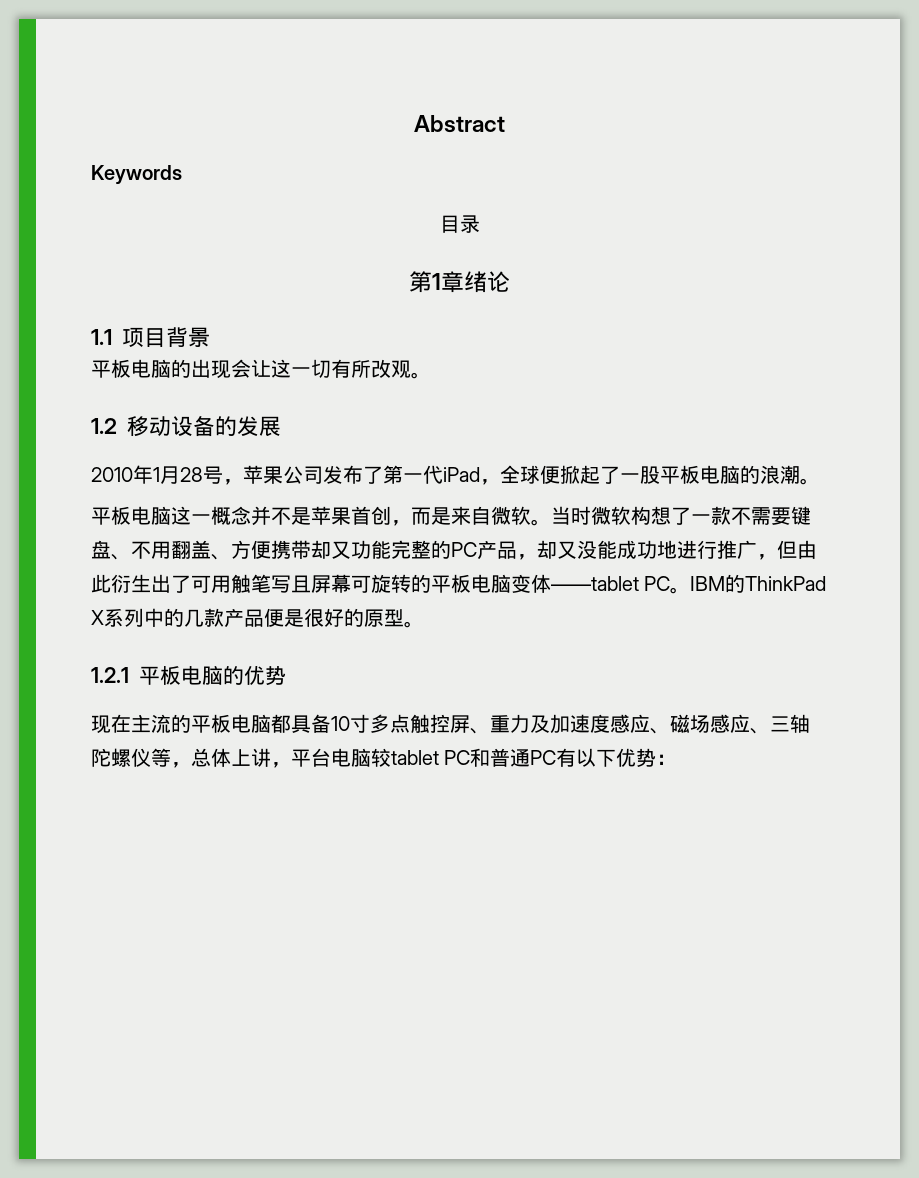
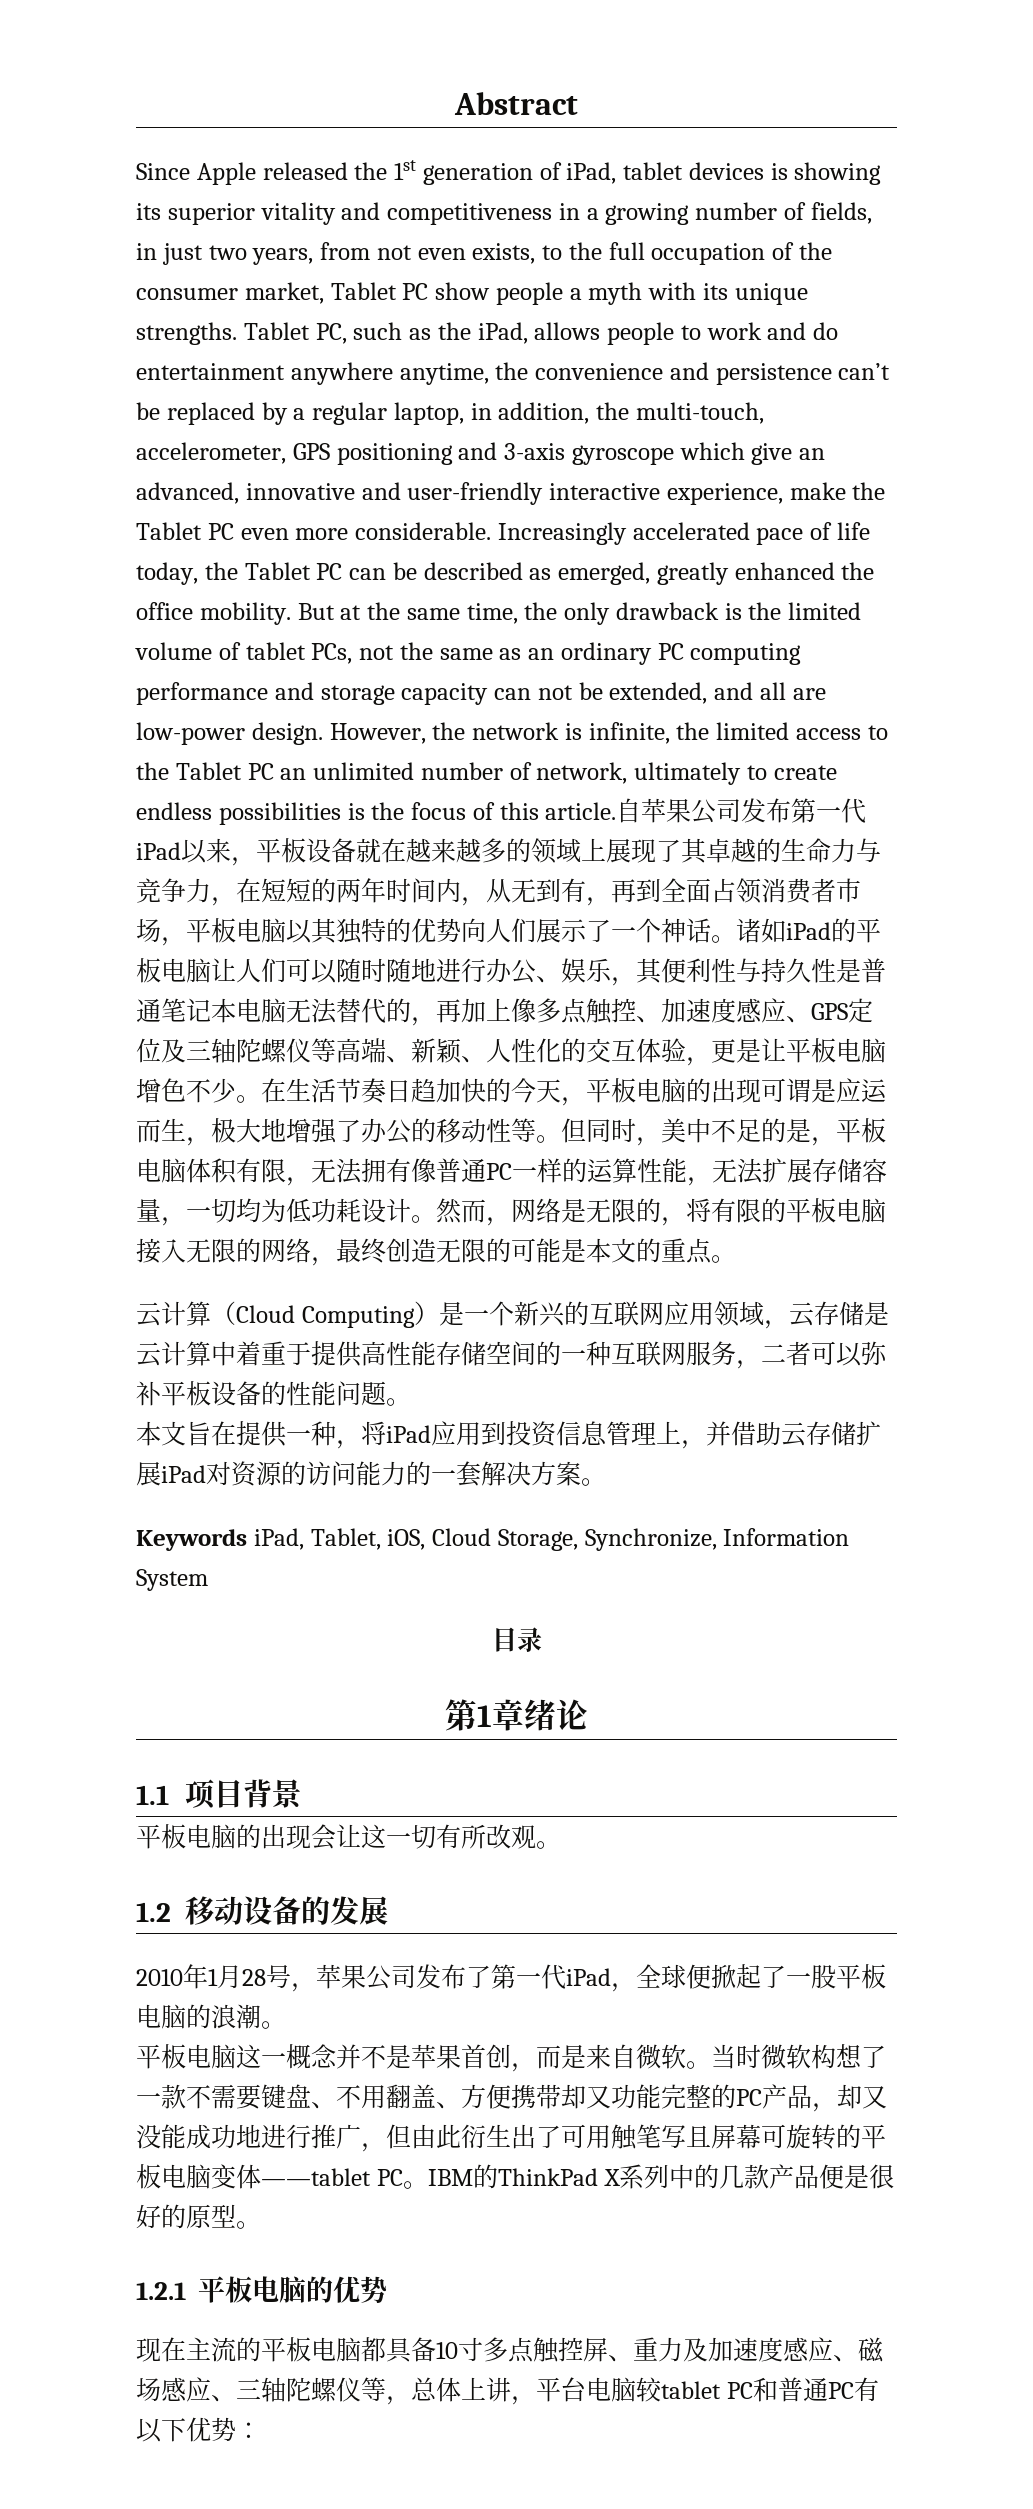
[91,165,182,185] Keywords -> [136,160,882,185] [136,202,872,225] [136,242,832,265] [136,282,808,305] [136,322,838,345] [136,362,890,385] [136,402,764,425] [136,442,825,465] [136,482,886,505] [136,522,870,545] [136,562,875,585] [136,602,861,625] [135,642,802,665] [136,682,826,705] [136,722,888,745] [136,762,837,785] [136,798,867,825] [136,838,881,866] [136,878,861,906] [136,918,881,946] [136,958,886,986] [136,998,873,1026] [136,1038,886,1066] [136,1078,887,1106] [136,1118,886,1146] [136,1158,887,1186] [136,1198,886,1226] [136,1238,736,1266] [136,1301,889,1329] [136,1341,887,1369] [136,1381,411,1406] [136,1421,881,1449] [136,1461,606,1487] [136,1528,850,1551] [136,1569,208,1591] Since Apple released the 1st generation of iPad, tablet devices is showing its superior vitality and competitiveness in a growing number of fields, in just two years, from not even exists, to the full occupation of the consumer market, Tablet PC show people a myth with its unique strengths. Tablet PC, such as the iPad, allows people to work and do entertainment anywhere anytime, the convenience and persistence can’t be replaced by a regular laptop, in addition, the multi-touch, accelerometer, GPS positioning and 3-axis gyroscope which give an advanced, innovative and user-friendly interactive experience, make the Tablet PC even more considerable. Increasingly accelerated pace of life today, the Tablet PC can be described as emerged, greatly enhanced the office mobility. But at the same time, the only drawback is the limited volume of tablet PCs, not the same as an ordinary PC computing performance and storage capacity can not be extended, and all are low-power design. However, the network is infinite, the limited access to the Tablet PC an unlimited number of network, ultimately to create endless possibilities is the focus of this article.自苹果公司发布第一代iPad以来，平板设备就在越来越多的领域上展现了其卓越的生命力与竞争力，在短短的两年时间内，从无到有，再到全面占领消费者市场，平板电脑以其独特的优势向人们展示了一个神话。诸如iPad的平板电脑让人们可以随时随地进行办公、娱乐，其便利性与持久性是普通笔记本电脑无法替代的，再加上像多点触控、加速度感应、GPS定位及三轴陀螺仪等高端、新颖、人性化的交互体验，更是让平板电脑增色不少。在生活节奏日趋加快的今天，平板电脑的出现可谓是应运而生，极大地增强了办公的移动性等。但同时，美中不足的是，平板电脑体积有限，无法拥有像普通PC一样的运算性能，无法扩展存储容量，一切均为低功耗设计。然而，网络是无限的，将有限的平板电脑接入无限的网络，最终创造无限的可能是本文的重点。 // 云计算（Cloud Computing）是一个新兴的互联网应用领域，云存储是云计算中着重于提供高性能存储空间的一种互联网服务，二者可以弥补平板设备的性能问题。 // 本文旨在提供一种，将iPad应用到投资信息管理上，并借助云存储扩展iPad对资源的访问能力的一套解决方案。 // Keywords iPad, Tablet, iOS, Cloud Storage, Synchronize, Information System

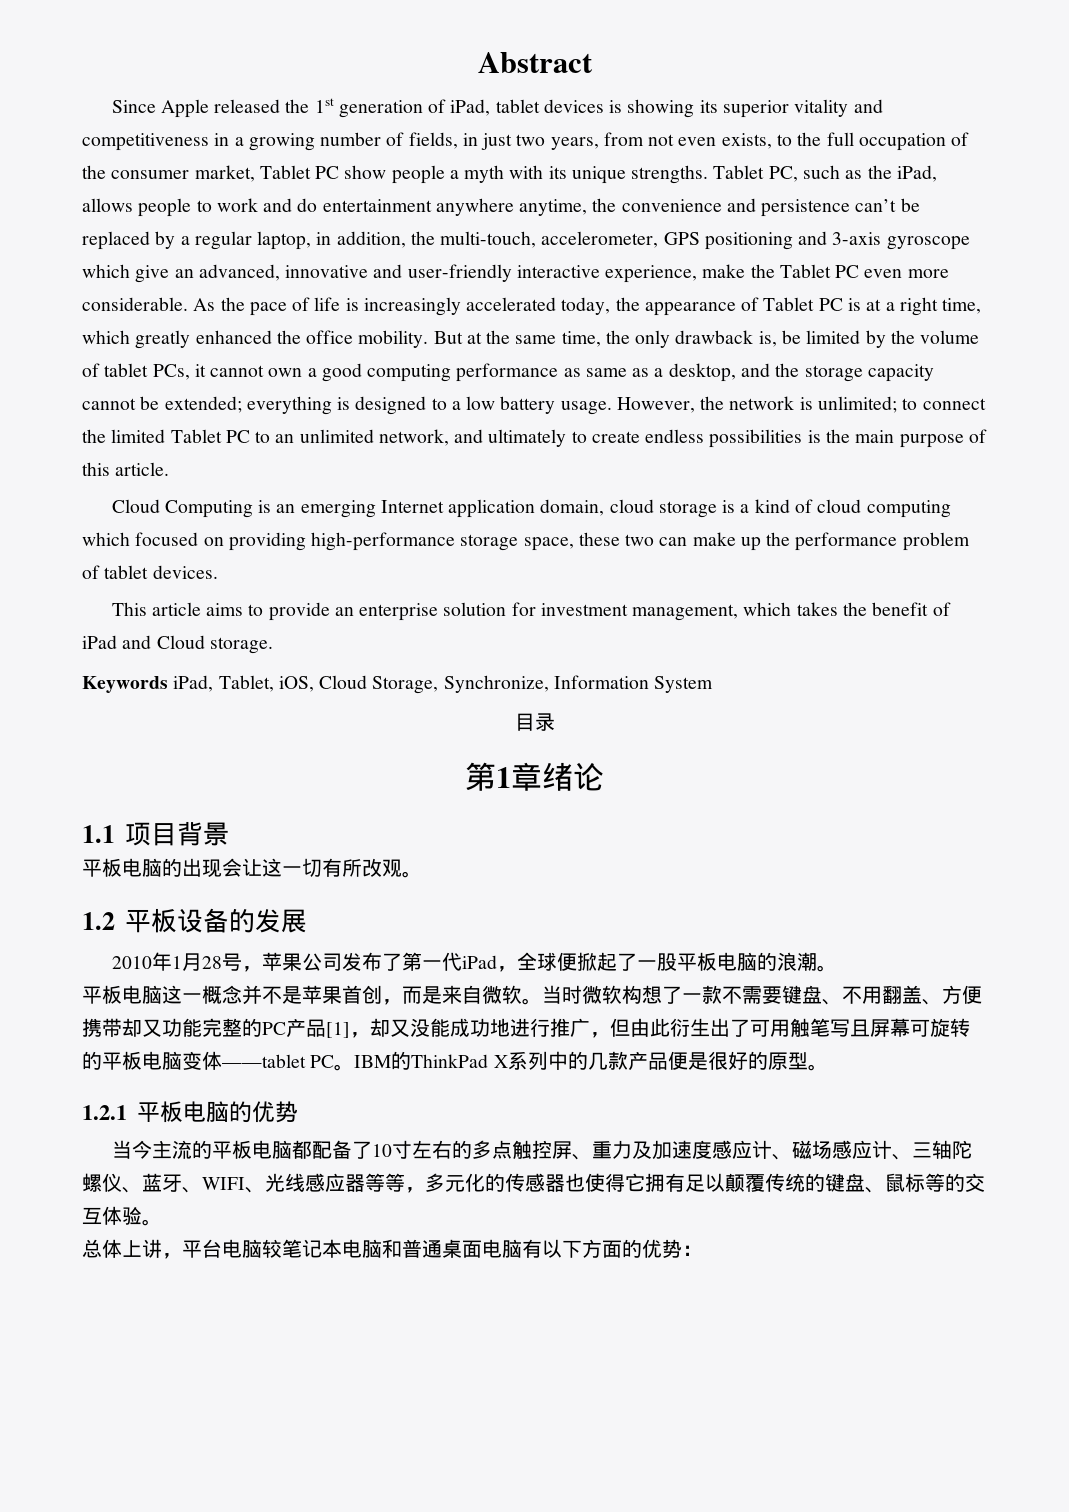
[497,522,750,545] Increasingly accelerated -> [193,297,245,311] As the
[136,562,650,585] today, the Tablet PC can be described as emerged, -> [345,297,982,316] [82,330,130,344] is increasingly accelerated today, the appearance of Tablet PC is at a right time, which
[724,602,861,620] [135,642,802,665] [136,682,826,705] [136,722,888,745] [136,762,274,780] is the limited volume of tablet PCs, not the same as an ordinary PC computing performance and storage capacity can not be extended, and all are low-power design. However, the network is infinite, the limited access to the Tablet PC -> [758,330,980,348] [82,363,934,382] [82,396,986,415] [82,429,271,443] is, be limited by the volume of tablet PCs, it cannot own a good computing performance as same as a desktop, and the storage capacity cannot be extended; everything is designed to a low battery usage. However, the network is unlimited; to connect the limited Tablet PC to
[420,762,628,784] number of network, -> [378,429,484,446] network, and
[411,802,466,820] focus -> [855,430,964,448] main purpose
[616,798,867,824] [136,838,881,866] [136,878,861,906] [136,918,881,946] [136,958,886,986] [136,998,873,1026] [136,1038,886,1066] [136,1078,887,1106] [136,1118,886,1146] [136,1158,887,1186] [136,1198,886,1226] [136,1238,736,1266] [136,1301,889,1329] [136,1341,887,1369] [136,1381,411,1406] [136,1421,881,1449] [136,1461,606,1487] 自苹果公司发布第一代iPad以来，平板设备就在越来越多的领域上展现了其卓越的生命力与竞争力，在短短的两年时间内，从无到有，再到全面占领消费者市场，平板电脑以其独特的优势向人们展示了一个神话。诸如iPad的平板电脑让人们可以随时随地进行办公、娱乐，其便利性与持久性是普通笔记本电脑无法替代的，再加上像多点触控、加速度感应、GPS定位及三轴陀螺仪等高端、新颖、人性化的交互体验，更是让平板电脑增色不少。在生活节奏日趋加快的今天，平板电脑的出现可谓是应运而生，极大地增强了办公的移动性等。但同时，美中不足的是，平板电脑体积有限，无法拥有像普通PC一样的运算性能，无法扩展存储容量，一切均为低功耗设计。然而，网络是无限的，将有限的平板电脑接入无限的网络，最终创造无限的可能是本文的重点。 // 云计算（Cloud Computing）是一个新兴的互联网应用领域，云存储是云计算中着重于提供高性能存储空间的一种互联网服务，二者可以弥补平板设备的性能问题。 // 本文旨在提供一种，将iPad应用到投资信息管理上，并借助云存储扩展iPad对资源的访问能力的一套解决方案。 -> [111,499,951,518] [82,532,970,551] [82,565,218,579] [111,602,951,621] [82,635,273,654] // Cloud Computing is an emerging Internet application domain, cloud storage is a kind of cloud computing which focused on providing high-performance storage space, these two can make up the performance problem of tablet devices. // This article aims to provide an enterprise solution for investment management, which takes the benefit of iPad and Cloud storage.
[184,1896,243,1925] 移动 -> [124,908,177,933] 平板
(812, 2097) none -> [326,1022,350,1038] [1]
[136,2337,186,2362] 现在 -> [111,1140,152,1159] 当今
[386,2337,483,2363] 具备10寸 -> [311,1140,472,1159] 配备了10寸左右的
(833, 2349) none -> [751,1140,772,1159] 计
(211, 2389) none -> [871,1140,892,1159] 计
[361,2377,411,2405] 等， -> [122,1173,985,1193] [82,1206,162,1226] 、蓝牙、WIFI、光线感应器等等，多元化的传感器也使得它拥有足以颠覆传统的键盘、鼠标等的交互体验。 //
[661,2377,879,2402] [136,2418,186,2443] tablet PC和普通PC有以下 -> [282,1239,642,1258] 笔记本电脑和普通桌面电脑有以下方面的

